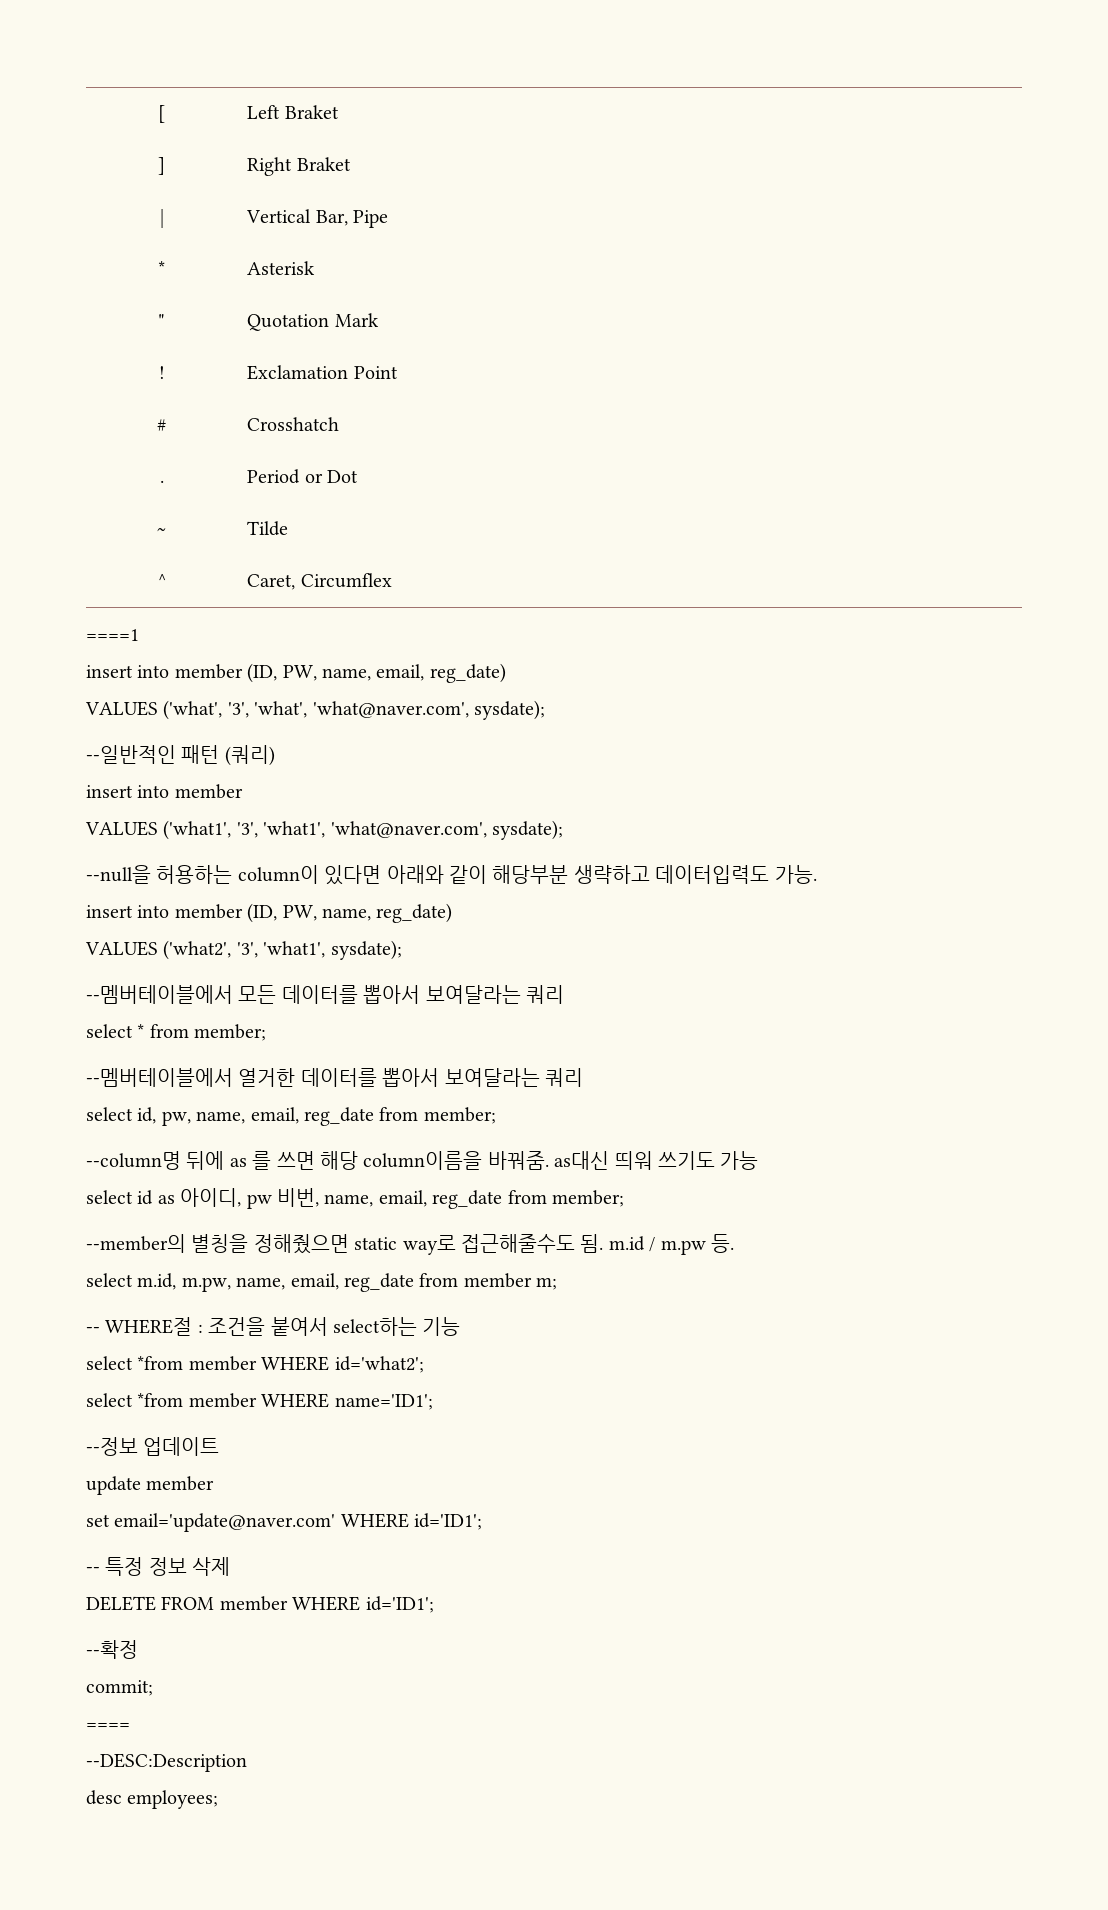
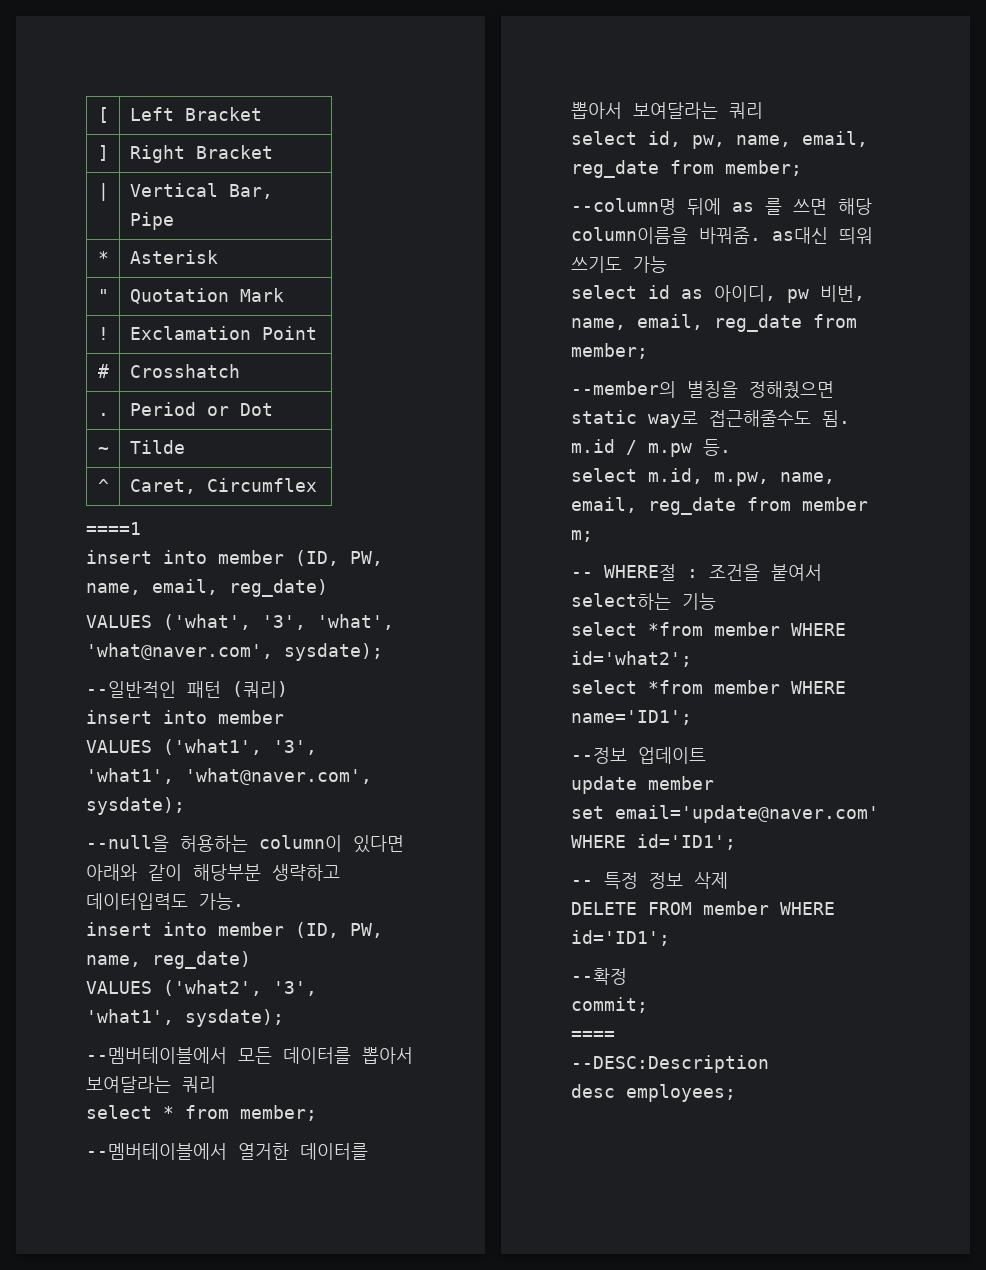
[284,105,339,119] Braket -> [184,107,262,121] Bracket
[296,157,351,171] Braket -> [195,145,273,159] Bracket

